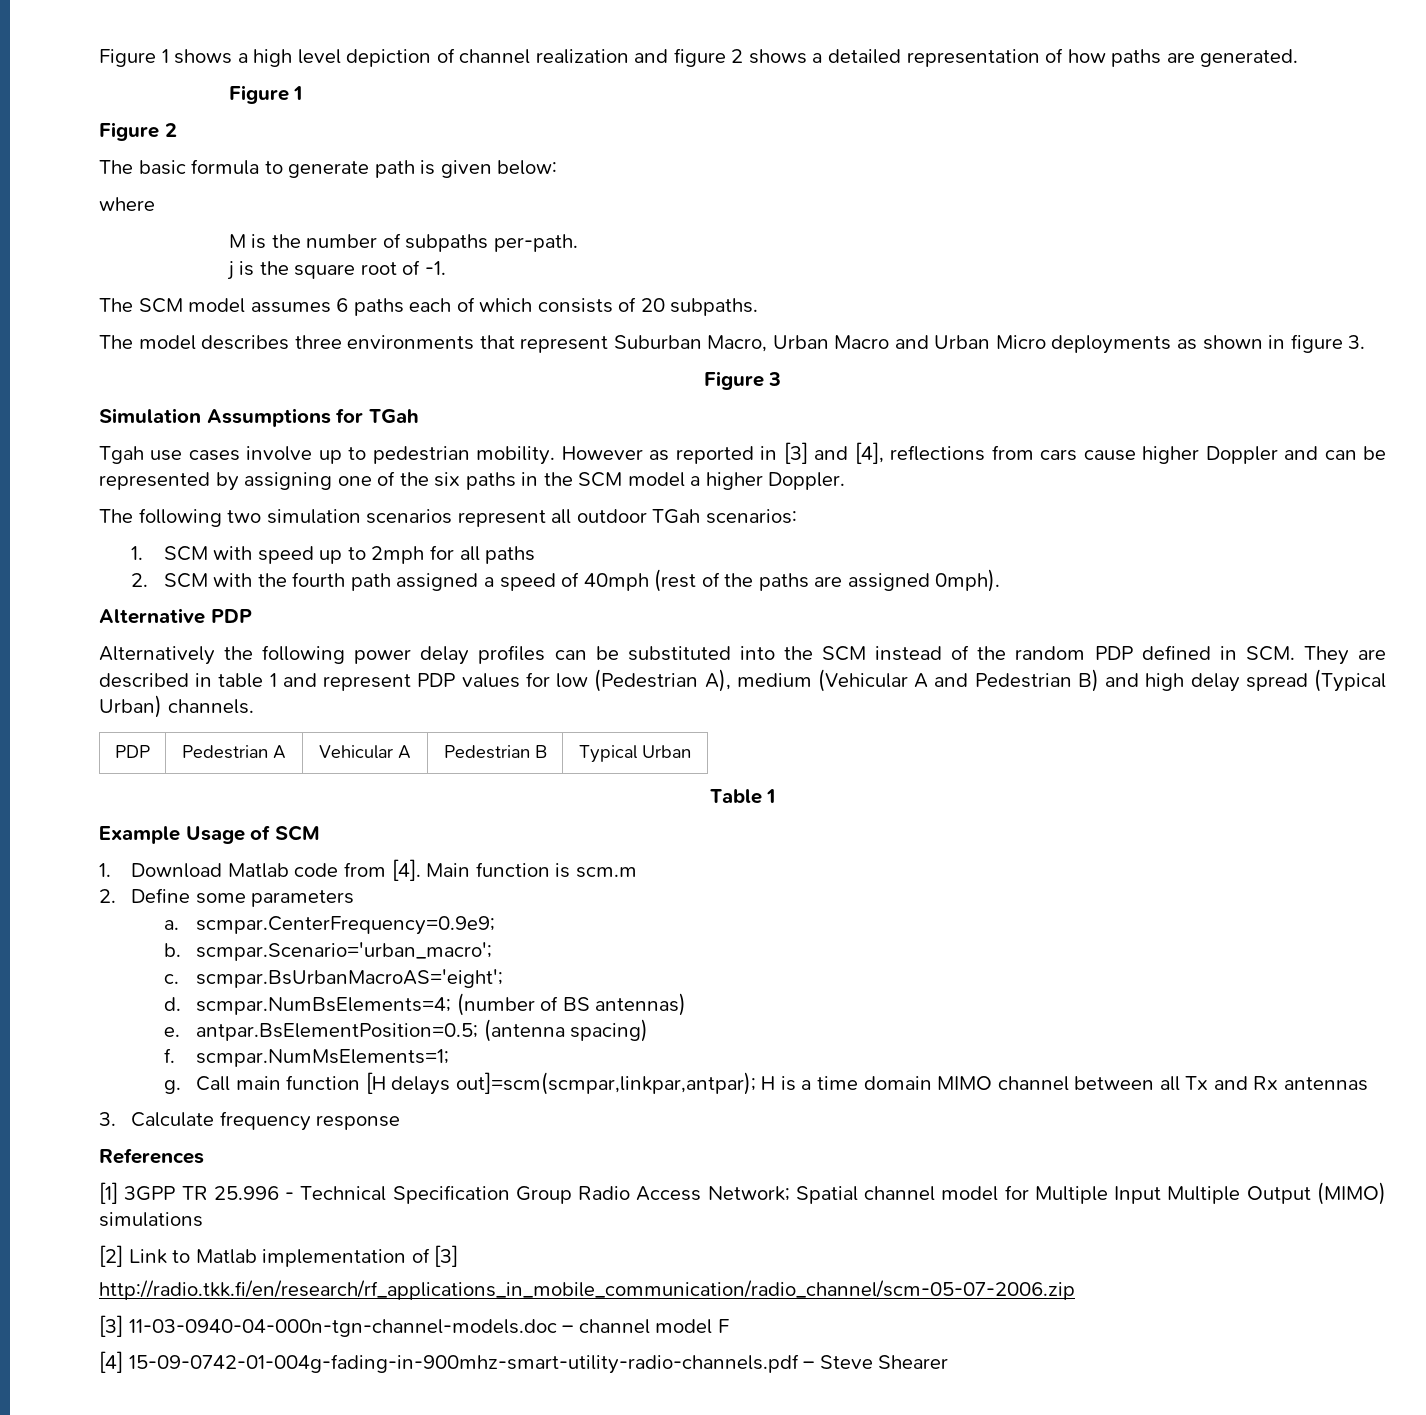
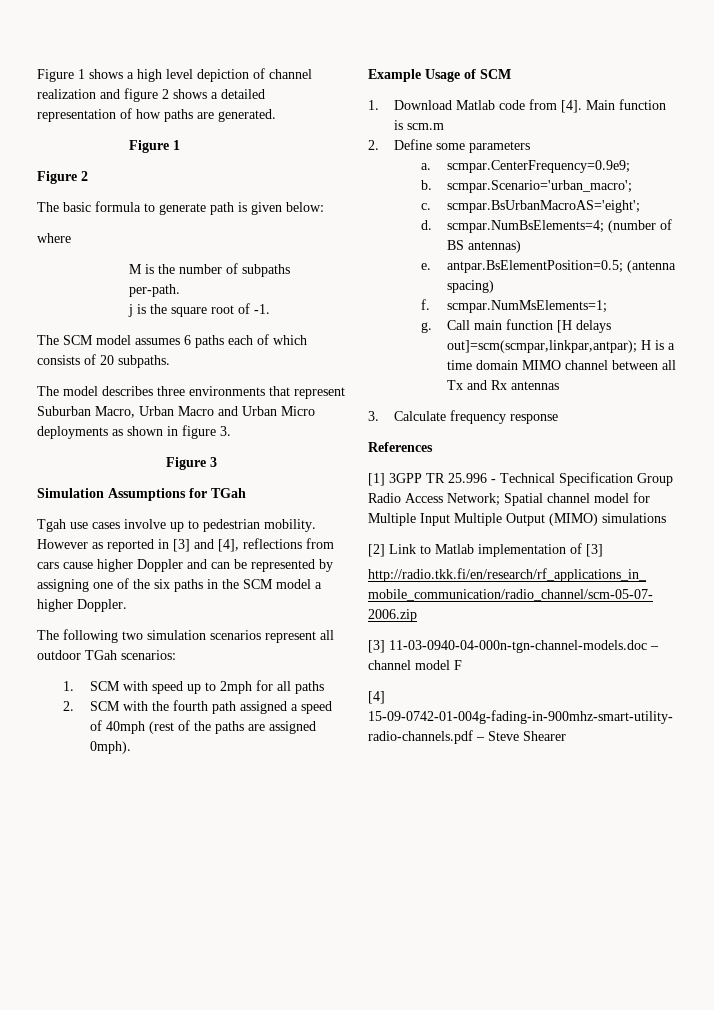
[99,608,252,624] [99,645,1386,665] [99,669,1387,692] [99,695,254,718] [115,745,150,758] [182,745,286,759] [319,745,411,759] [443,745,547,759] [579,745,691,763] [709,789,776,804] // Alternative PDP // Alternatively the following power delay profiles can be substituted into the SCM instead of the random PDP defined in SCM. They are described in table 1 and represent PDP values for low (Pedestrian A), medium (Vehicular A and Pedestrian B) and high delay spread (Typical Urban) channels. // PDP | Pedestrian A | Vehicular A | Pedestrian B | Typical Urban // Table 1 -> (131, 747) none

